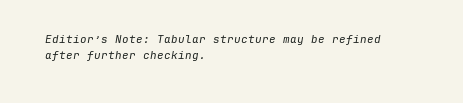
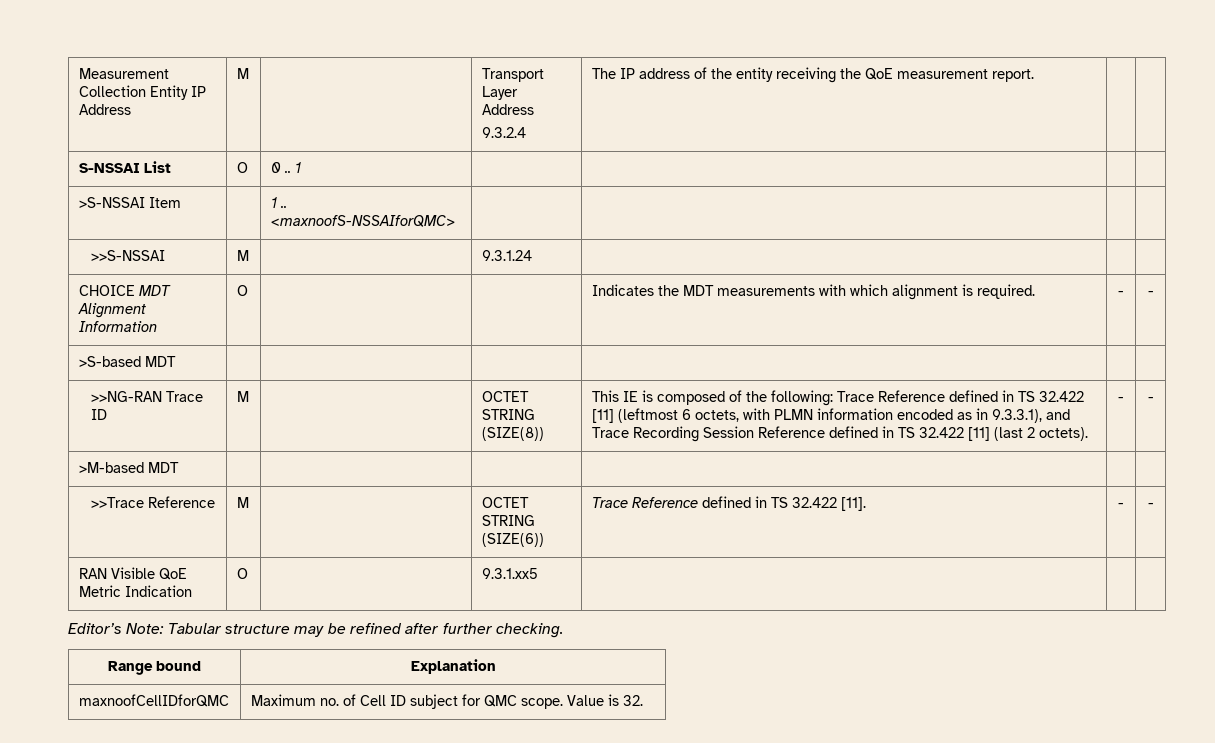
[45,35,108,43] Editior’s -> [78,68,169,79] [78,85,206,100] [78,104,131,115] [236,68,249,79] [481,68,544,82] [481,86,518,100] [481,104,534,115] [481,127,526,138] [591,67,1034,83] [78,161,171,173] [236,162,248,173] [270,162,301,173] [78,197,181,208] [270,197,287,208] [270,215,455,227] [91,250,166,261] [236,250,249,261] [481,250,532,261] [78,285,171,296] [77,303,146,318] [78,321,157,332] [236,285,248,296] [591,284,1035,300] [1118,291,1124,296] [1147,291,1154,296] [78,356,176,367] [91,391,204,402] [91,409,108,420] [236,391,249,402] [481,391,529,402] [481,409,535,420] [481,427,544,441] [591,390,1084,406] [591,408,1070,423] [591,426,1088,442] [1118,397,1124,402] [1147,397,1154,402] [78,462,179,473] [91,496,216,508] [236,497,249,508] [481,497,529,508] [481,515,535,526] [481,533,544,547] [591,496,866,511] [1118,503,1124,508] [1147,503,1154,508] [78,567,187,580] [78,585,192,597] [236,568,248,579] [481,568,538,579] [68,623,122,634] Measurement Collection Entity IP Address | M | | Transport Layer Address // 9.3.2.4 | The IP address of the entity receiving the QoE measurement report. | | // S-NSSAI List | O | 0 .. 1 | | | | // >S-NSSAI Item | | 1 .. <maxnoofS-NSSAIforQMC> | | | | // >>S-NSSAI | M | | 9.3.1.24 | | | // CHOICE MDT Alignment Information | O | | | Indicates the MDT measurements with which alignment is required. | - | - // >S-based MDT | | | | | | // >>NG-RAN Trace ID | M | | OCTET STRING (SIZE(8)) | This IE is composed of the following: Trace Reference defined in TS 32.422 [11] (leftmost 6 octets, with PLMN information encoded as in 9.3.3.1), and Trace Recording Session Reference defined in TS 32.422 [11] (last 2 octets). | - | - // >M-based MDT | | | | | | // >>Trace Reference | M | | OCTET STRING (SIZE(6)) | Trace Reference defined in TS 32.422 [11]. | - | - // RAN Visible QoE Metric Indication | O | | 9.3.1.xx5 | | | // Editor’s
(206, 56) none -> [108,661,201,675] [410,659,496,674] [78,694,229,707] [250,694,643,709] // Range bound | Explanation // maxnoofCellIDforQMC | Maximum no. of Cell ID subject for QMC scope. Value is 32.

